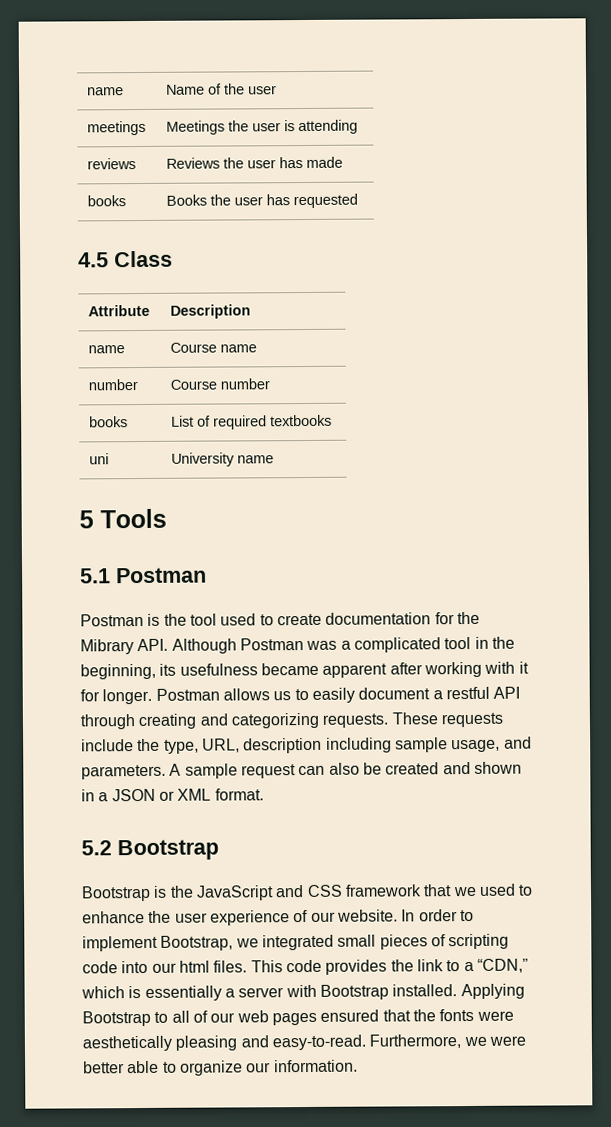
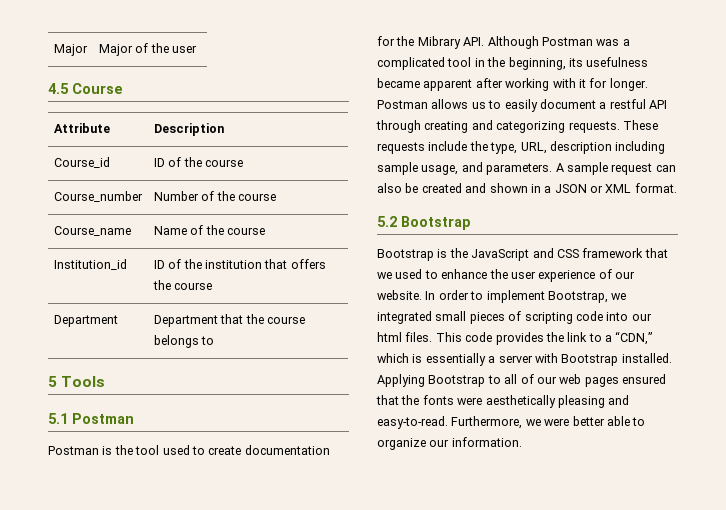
[87,87,125,96] [166,84,206,95] name | Name -> [53,44,88,56] [98,44,133,56] Major | Major
[87,120,147,136] [166,119,359,135] [87,158,137,170] [166,156,344,169] [87,195,127,207] [166,193,359,209] // meetings | Meetings the user is attending // reviews | Reviews the user has made // books | Books the user has requested -> (198, 49) none
[114,250,173,268] Class -> [72,83,123,94] Course
[88,345,126,354] [170,342,258,353] [88,379,139,391] [170,378,271,390] [89,416,129,428] [171,414,333,430] [89,453,110,465] [171,452,275,467] name | Course name // number | Course number // books | List of required textbooks // uni | University name -> [53,157,110,168] [153,157,244,167] [53,191,143,202] [153,191,277,201] [53,226,131,236] [153,225,266,235] [53,259,127,270] [153,259,326,269] [152,280,213,290] [53,315,118,327] [153,314,306,327] [153,335,215,348] Course_id | ID of the course // Course_number | Number of the course // Course_name | Name of the course // Institution_id | ID of the institution that offers the course // Department | Department that the course belongs to

